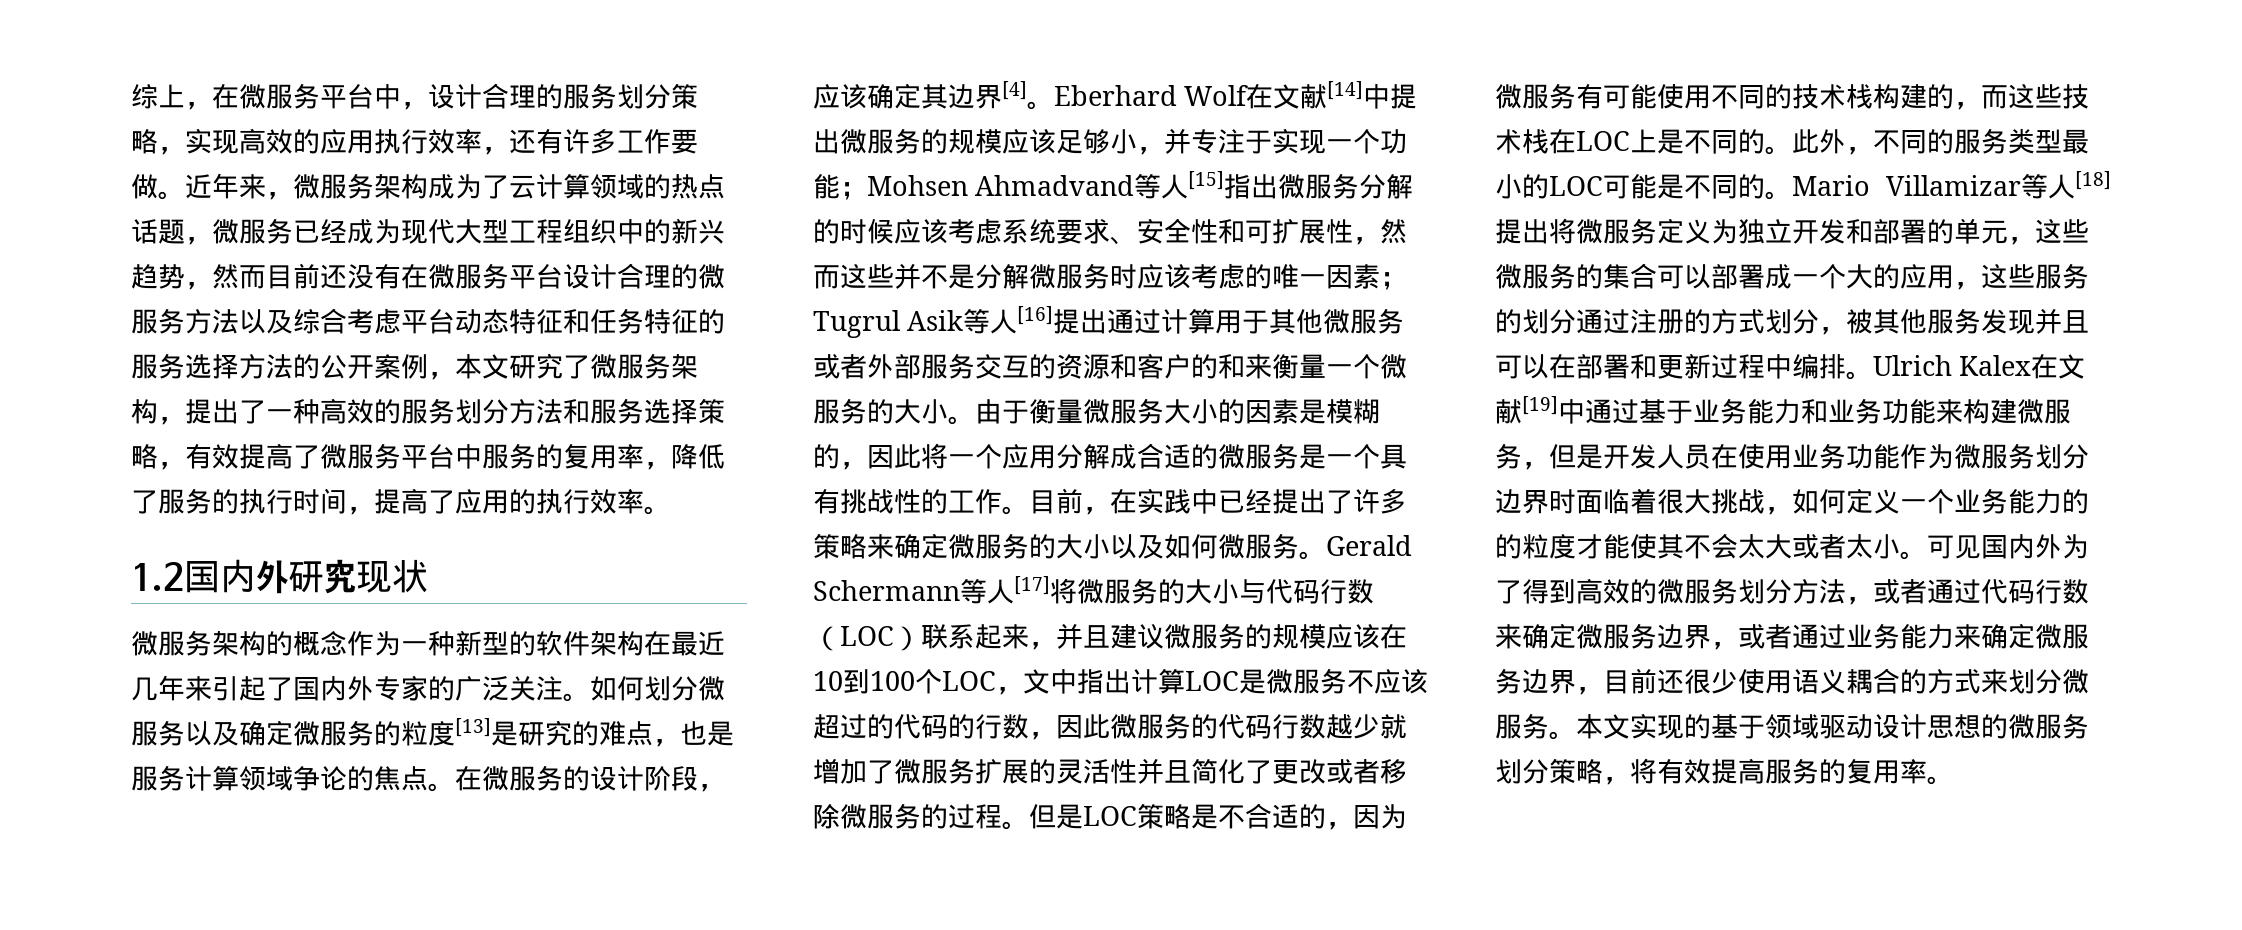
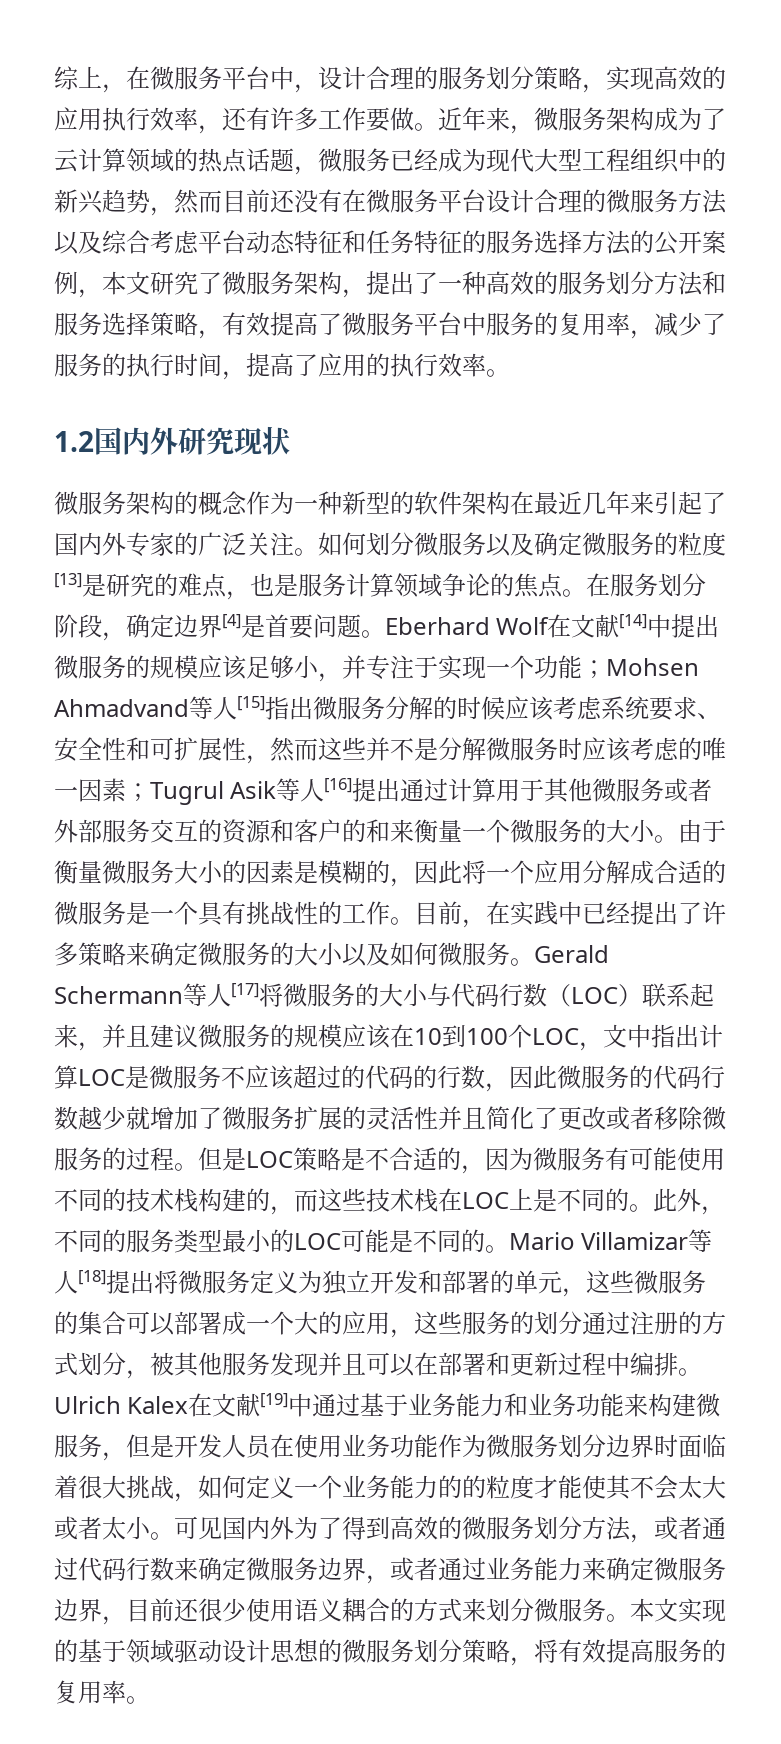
[671,444,725,469] 降低 -> [654,312,702,337] 减少
[482,765,725,792] [813,81,1027,109] 微服务的设计阶段，应该确定其边界[4] -> [610,573,706,597] [54,614,361,641] 服务划分阶段，确定边界[4]是首要问题

